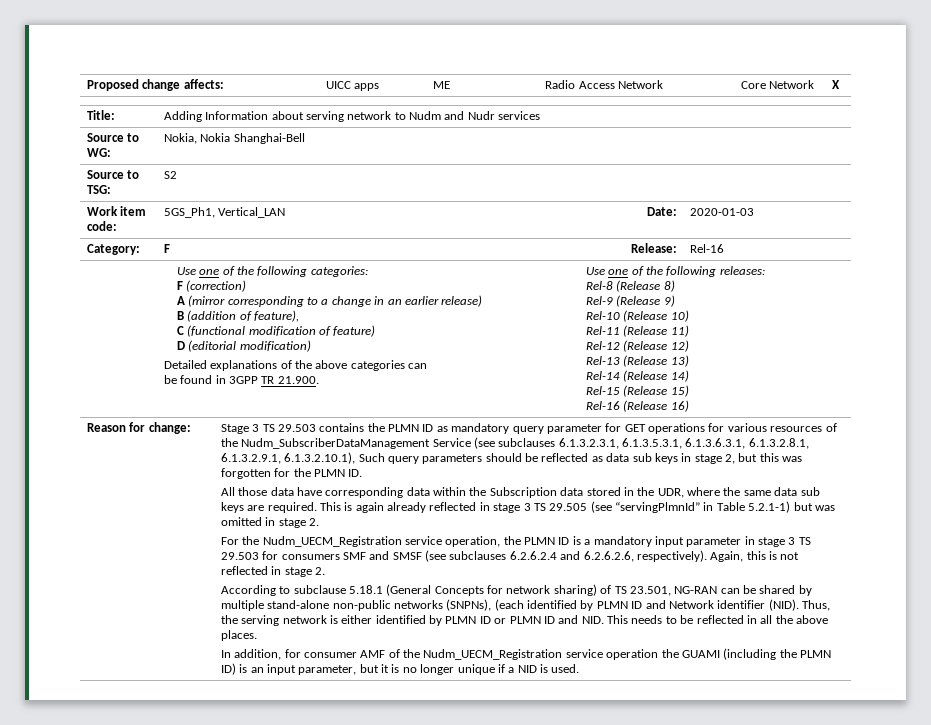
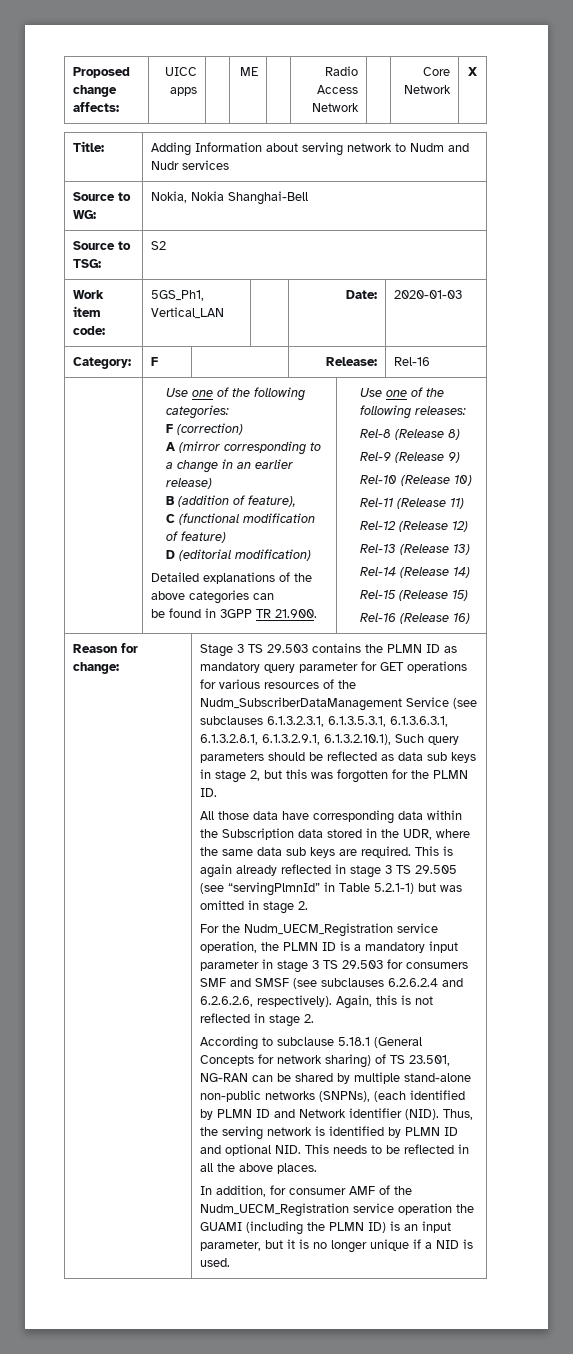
[341,615,579,626] either identified by PLMN ID or PLMN ID and -> [328,1126,458,1138] [199,1144,271,1156] identified by PLMN ID and optional

